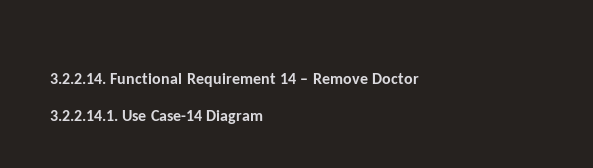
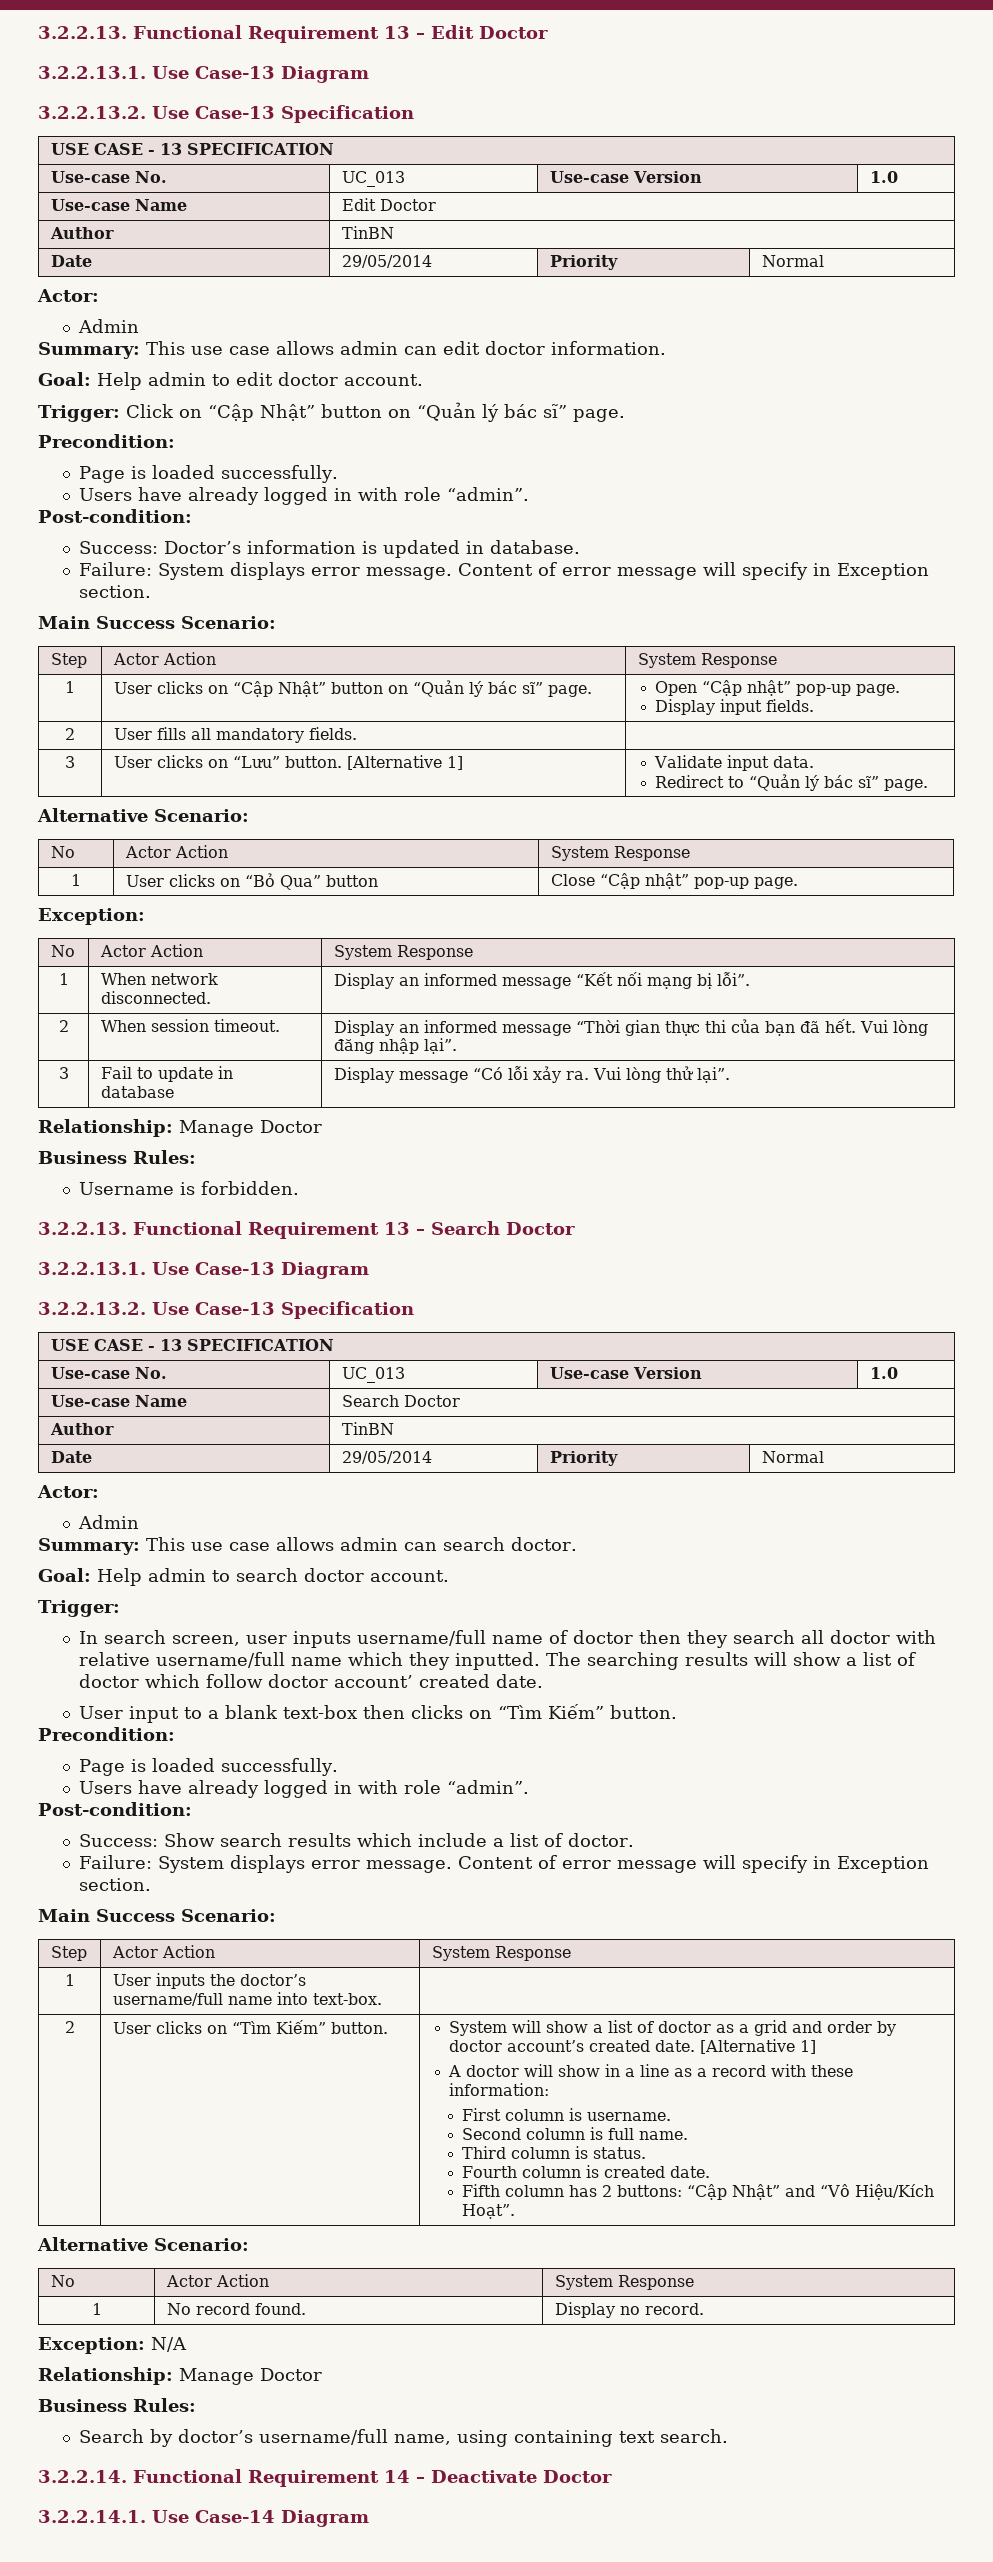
(50, 78) none -> [38,25,548,43] [38,66,369,83] [38,105,414,123] [50,143,334,155] [50,171,167,183] [341,171,405,187] [549,171,702,183] [869,171,898,183] [50,199,187,211] [341,198,436,211] [49,227,114,239] [341,226,394,239] [50,255,92,267] [341,255,432,268] [549,255,618,270] [761,255,824,267] [37,289,99,302] [78,319,140,333] [38,341,666,359] [38,372,423,390] [38,402,625,422] [38,434,175,448] [79,465,339,483] [79,487,530,505] [38,509,192,523] [79,540,581,558] [79,562,930,580] [79,585,152,598] [38,616,276,629] [50,653,87,668] [112,652,216,665] [637,653,777,668] [65,681,75,693] [113,680,592,697] [655,680,901,696] [655,699,815,715] [65,728,75,740] [113,727,357,743] [65,756,75,768] [113,755,463,770] [654,755,815,771] [655,774,929,791] [37,808,249,822] [50,846,75,858] [124,845,228,858] [550,846,690,861] [71,874,81,886] [125,873,378,890] [550,873,798,889] [38,908,145,925] [50,945,75,957] [99,944,203,957] [333,945,473,960] [58,973,69,985] [100,973,218,985] [100,991,211,1004] [333,972,750,989] [58,1020,69,1032] [100,1019,280,1032] [333,1019,928,1036] [333,1038,457,1054] [58,1067,69,1079] [100,1066,233,1082] [100,1086,174,1098] [333,1066,730,1083] [38,1119,322,1137] [38,1150,196,1164] [79,1181,300,1195] [38,1221,575,1239] [38,1262,369,1279] [38,1301,414,1319] [50,1339,334,1351] [50,1367,167,1379] [341,1367,405,1383] [549,1367,702,1379] [869,1367,898,1379] [50,1395,187,1407] [341,1395,460,1407] [49,1423,114,1435] [341,1422,394,1435] [50,1451,92,1463] [341,1451,432,1464] [549,1451,618,1466] [761,1451,824,1463] [37,1485,99,1498] [78,1515,140,1529] [38,1537,577,1555] [38,1568,449,1586] [38,1600,120,1617] [79,1630,937,1648] [79,1652,917,1670] [79,1674,544,1688] [79,1704,678,1723] [38,1727,175,1741] [79,1758,339,1776] [79,1780,530,1798] [38,1802,192,1816] [79,1833,635,1847] [79,1855,930,1873] [79,1878,152,1891] [38,1909,276,1922] [50,1946,87,1961] [111,1945,215,1958] [431,1946,571,1961] [64,1974,75,1986] [112,1973,306,1989] [112,1992,382,2006] [64,2021,75,2033] [112,2020,388,2034] [449,2020,897,2036] [449,2039,817,2054] [448,2064,854,2077] [449,2083,550,2096] [461,2108,671,2121] [461,2127,688,2140] [461,2146,646,2159] [461,2165,710,2178] [461,2184,934,2200] [461,2204,515,2219] [37,2237,249,2251] [50,2275,75,2287] [165,2274,269,2287] [554,2275,694,2290] [91,2303,102,2315] [166,2303,306,2315] [554,2302,704,2318] [38,2337,187,2354] [38,2367,322,2385] [38,2398,196,2412] [79,2429,729,2447] 3.2.2.13. Functional Requirement 13 – Edit Doctor // 3.2.2.13.1. Use Case-13 Diagram // 3.2.2.13.2. Use Case-13 Specification // USE CASE - 13 SPECIFICATION // Use-case No. | UC_013 | Use-case Version | 1.0 // Use-case Name | Edit Doctor // Author | TinBN // Date | 29/05/2014 | Priority | Normal // Actor: // Admin // Summary: This use case allows admin can edit doctor information. // Goal: Help admin to edit doctor account. // Trigger: Click on “Cập Nhật” button on “Quản lý bác sĩ” page. // Precondition: // Page is loaded successfully. // Users have already logged in with role “admin”. // Post-condition: // Success: Doctor’s information is updated in database. // Failure: System displays error message. Content of error message will specify in Exception section. // Main Success Scenario: // Step | Actor Action | System Response // 1 | User clicks on “Cập Nhật” button on “Quản lý bác sĩ” page. | Open “Cập nhật” pop-up page. // Display input fields. // 2 | User fills all mandatory fields. | // 3 | User clicks on “Lưu” button. [Alternative 1] | Validate input data. // Redirect to “Quản lý bác sĩ” page. // Alternative Scenario: // No | Actor Action | System Response // 1 | User clicks on “Bỏ Qua” button | Close “Cập nhật” pop-up page. // Exception: // No | Actor Action | System Response // 1 | When network disconnected. | Display an informed message “Kết nối mạng bị lỗi”. // 2 | When session timeout. | Display an informed message “Thời gian thực thi của bạn đã hết. Vui lòng đăng nhập lại”. // 3 | Fail to update in database | Display message “Có lỗi xảy ra. Vui lòng thử lại”. // Relationship: Manage Doctor // Business Rules: // Username is forbidden. // 3.2.2.13. Functional Requirement 13 – Search Doctor // 3.2.2.13.1. Use Case-13 Diagram // 3.2.2.13.2. Use Case-13 Specification // USE CASE - 13 SPECIFICATION // Use-case No. | UC_013 | Use-case Version | 1.0 // Use-case Name | Search Doctor // Author | TinBN // Date | 29/05/2014 | Priority | Normal // Actor: // Admin // Summary: This use case allows admin can search doctor. // Goal: Help admin to search doctor account. // Trigger: // In search screen, user inputs username/full name of doctor then they search all doctor with relative username/full name which they inputted. The searching results will show a list of doctor which follow doctor account’ created date. // User input to a blank text-box then clicks on “Tìm Kiếm” button. // Precondition: // Page is loaded successfully. // Users have already logged in with role “admin”. // Post-condition: // Success: Show search results which include a list of doctor. // Failure: System displays error message. Content of error message will specify in Exception section. // Main Success Scenario: // Step | Actor Action | System Response // 1 | User inputs the doctor’s username/full name into text-box. | // 2 | User clicks on “Tìm Kiếm” button. | System will show a list of doctor as a grid and order by doctor account’s created date. [Alternative 1] // A doctor will show in a line as a record with these information: // First column is username. // Second column is full name. // Third column is status. // Fourth column is created date. // Fifth column has 2 buttons: “Cập Nhật” and “Vô Hiệu/Kích Hoạt”. // Alternative Scenario: // No | Actor Action | System Response // 1 | No record found. | Display no record. // Exception: N/A // Relationship: Manage Doctor // Business Rules: // Search by doctor’s username/full name, using containing text search. //
[312,73,368,84] Remove -> [431,2470,537,2483] Deactivate

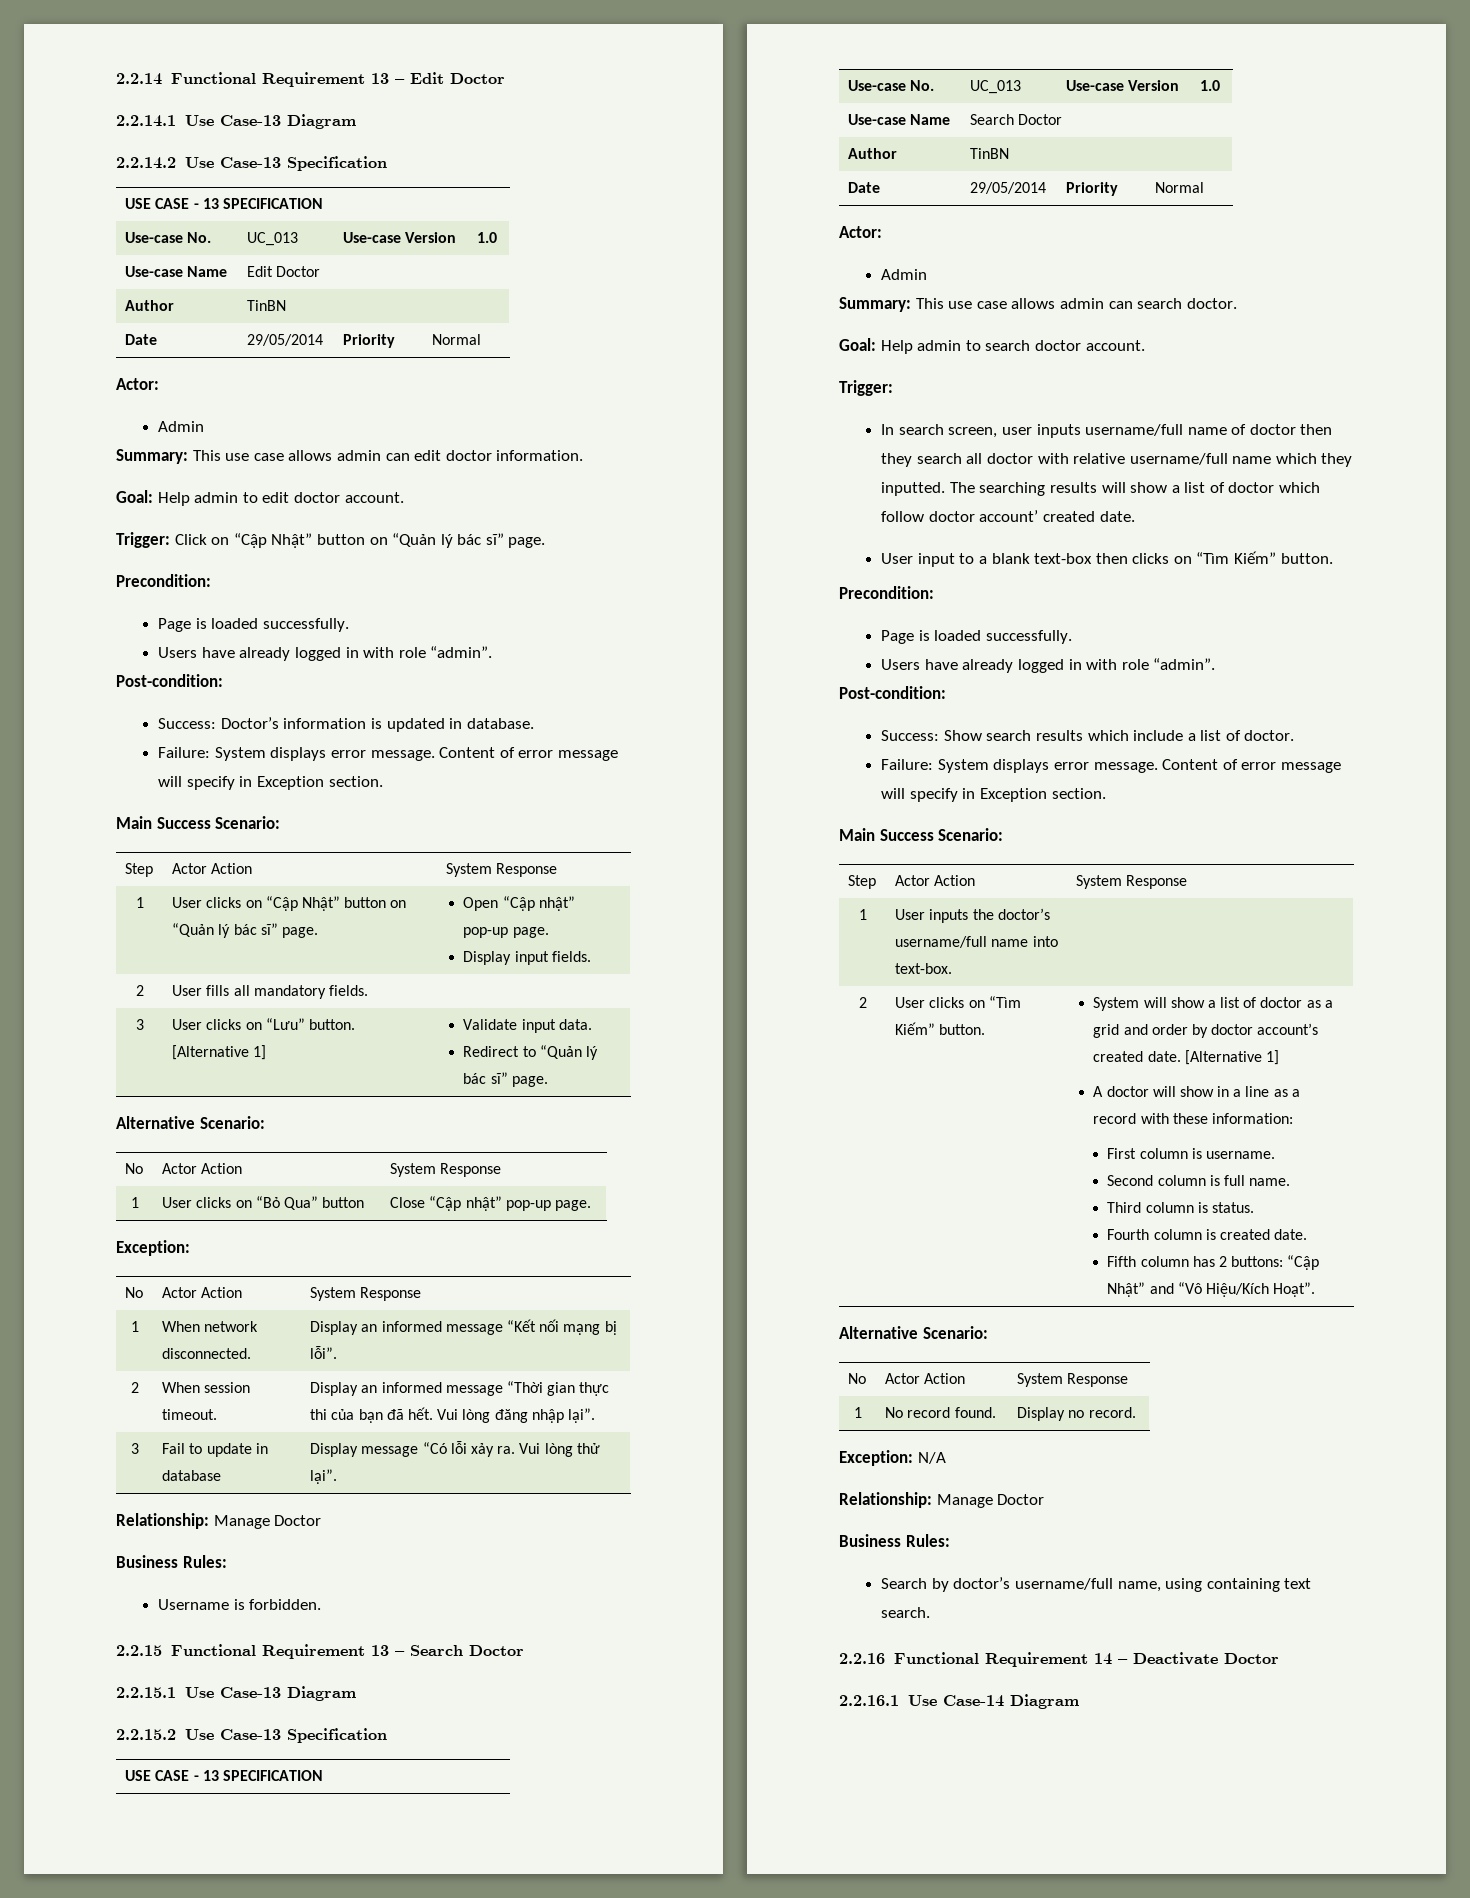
[38,26,127,39] 3.2.2.13. -> [116,73,162,85] 2.2.14
[38,66,369,83] [38,106,146,119] 3.2.2.13.1. Use Case-13 Diagram // 3.2.2.13.2. -> [116,114,356,129] [116,157,176,169] 2.2.14.1 Use Case-13 Diagram // 2.2.14.2
[38,1222,127,1235] 3.2.2.13. -> [116,1645,162,1656] 2.2.15
[38,1262,369,1279] [38,1302,146,1315] 3.2.2.13.1. Use Case-13 Diagram // 3.2.2.13.2. -> [116,1686,356,1701] [116,1729,176,1740] 2.2.15.1 Use Case-13 Diagram // 2.2.15.2
[38,2470,127,2483] 3.2.2.14. -> [839,1653,885,1664] 2.2.16
[38,2510,146,2523] 3.2.2.14.1. -> [839,1695,899,1706] 2.2.16.1

